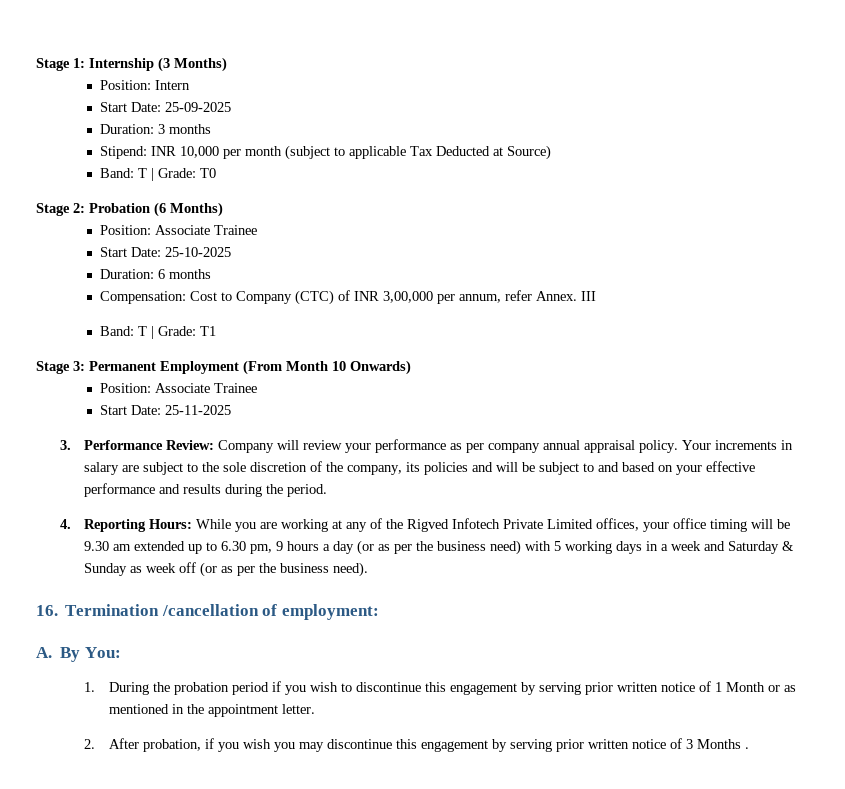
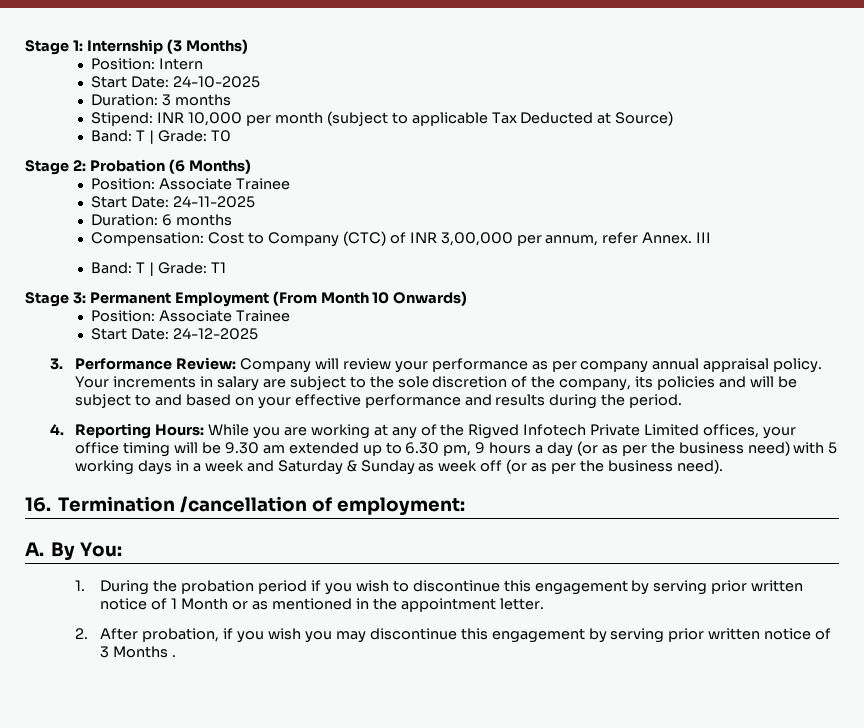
[165,102,232,112] 25-09-2025 -> [173,76,261,88] 24-10-2025
[165,247,232,257] 25-10-2025 -> [173,196,256,208] 24-11-2025
[165,405,232,415] 25-11-2025 -> [173,328,259,340] 24-12-2025

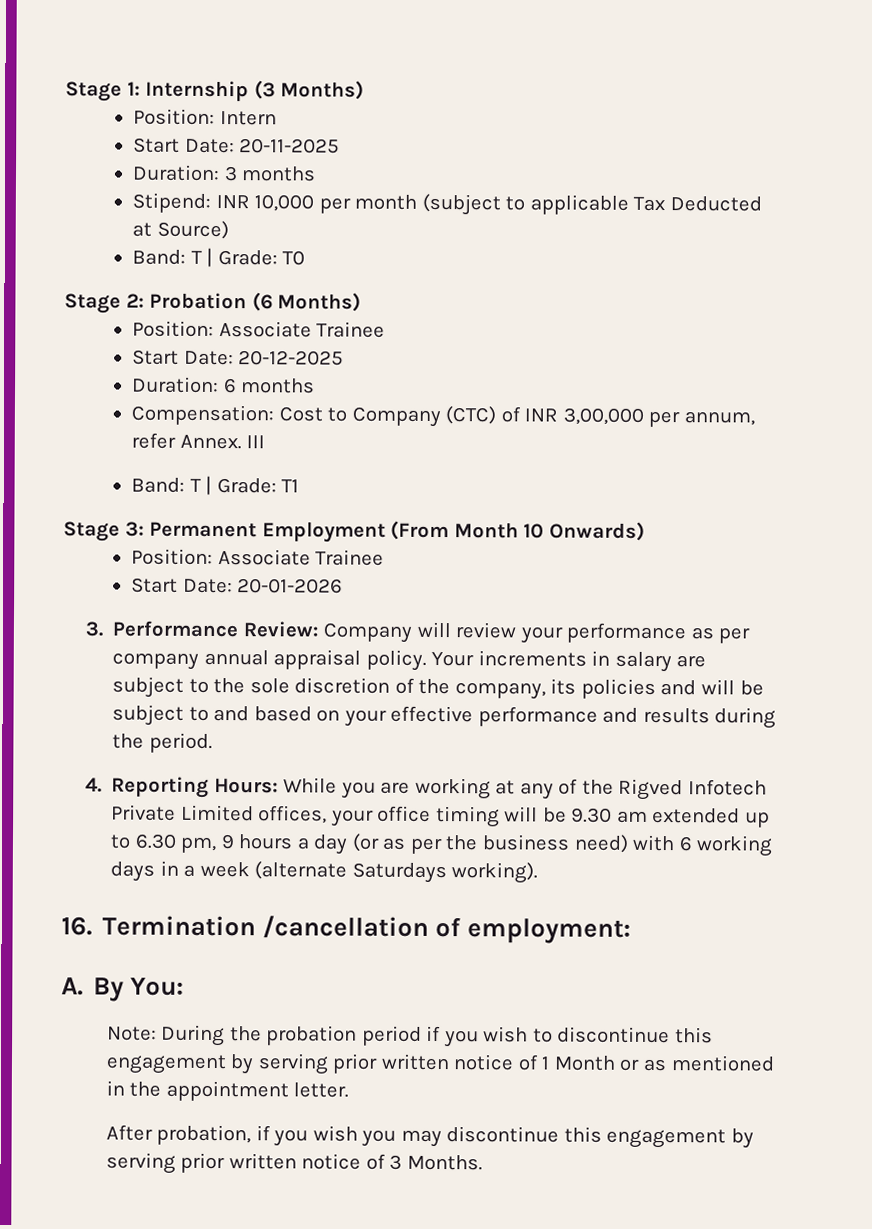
[173,76,261,88] 24-10-2025 -> [239,138,341,154] 20-11-2025
[173,196,256,208] 24-11-2025 -> [238,350,345,366] 20-12-2025
[173,328,259,340] 24-12-2025 -> [237,578,344,594] 20-01-2026
[828,442,838,454] 5 -> [678,836,692,852] 6
[246,459,723,475] and Saturday & Sunday as week off (or as per the business need). -> [254,861,539,884] (alternate Saturdays working).
[75,580,86,591] 1. -> [106,1026,157,1041] Note:
[75,628,89,639] 2. -> (350, 1090) none
[113,646,177,658] Months . -> [406,1154,483,1171] Months.

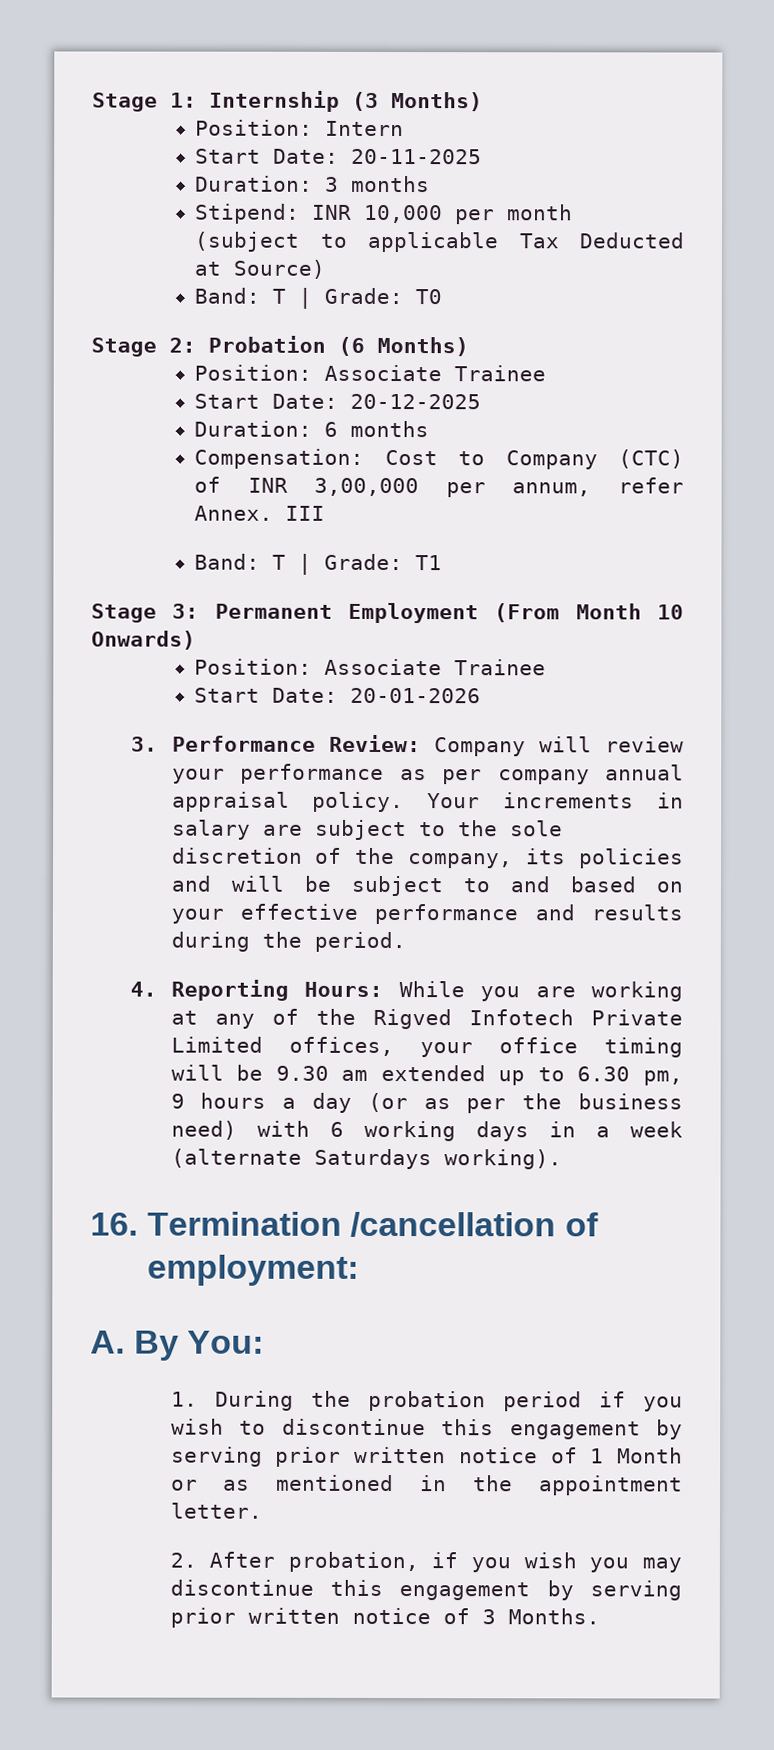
[106,1026,157,1041] Note: -> [170,1391,198,1407] 1.
(350, 1090) none -> [169,1552,197,1568] 2.

